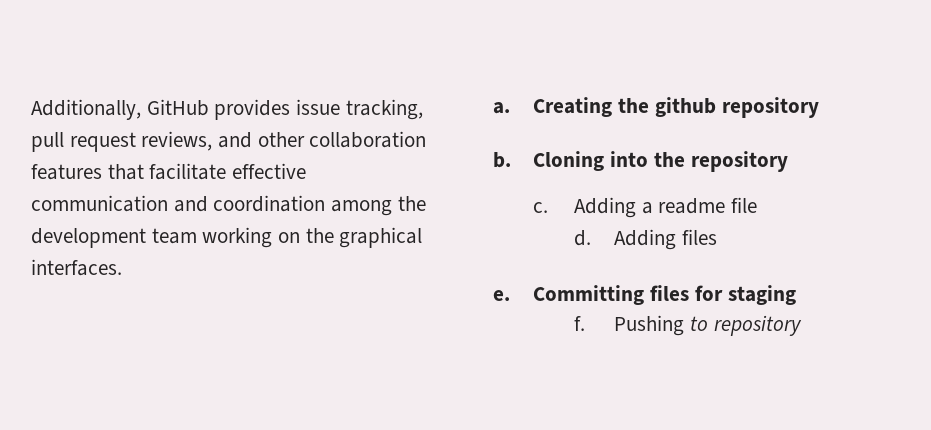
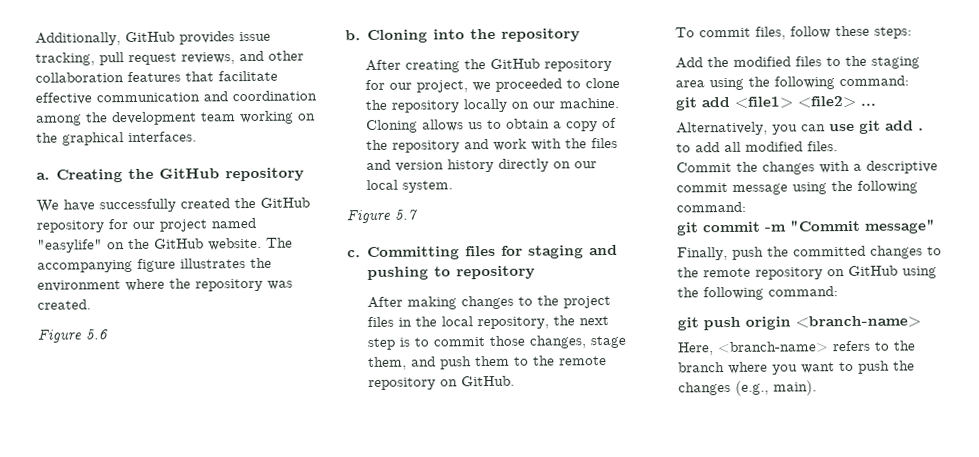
[654,97,819,118] github repository -> [159,167,305,182] [36,197,310,213] [36,217,256,233] [37,237,293,253] [37,257,272,273] [37,278,293,292] [37,299,91,310] [37,328,108,343] GitHub repository // We have successfully created the GitHub repository for our project named "easylife" on the GitHub website. The accompanying figure illustrates the environment where the repository was created. // Figure 5.6
[533,197,757,218] [573,229,718,250] [493,290,510,301] c. Adding a readme file // d. Adding files // e. -> [364,58,612,73] [364,77,620,93] [364,97,619,113] [365,117,617,134] [365,137,618,153] [365,158,597,173] [365,179,453,193] [346,208,418,224] [347,250,361,258] After creating the GitHub repository for our project, we proceeded to clone the repository locally on our machine. Cloning allows us to obtain a copy of the repository and work with the files and version history directly on our local system. // Figure 5.7 // c.
[573,315,685,336] // f. Pushing -> [589,244,619,256] [367,266,430,281] and pushing
(802, 325) none -> [366,295,611,310] [366,315,609,330] [366,335,627,351] [367,355,607,371] [367,375,515,391] [674,25,912,40] [674,55,920,69] [674,75,909,91] [674,95,876,111] [675,120,924,136] [675,141,838,153] [675,160,938,175] [675,180,918,195] [675,201,746,213] [675,219,936,236] [676,245,942,261] [676,265,937,280] [676,286,838,301] [676,315,921,331] [676,340,916,356] [677,360,915,375] [677,380,817,396] // After making changes to the project files in the local repository, the next step is to commit those changes, stage them, and push them to the remote repository on GitHub. // To commit files, follow these steps: // Add the modified files to the staging area using the following command: // git add <file1> <file2> ... // Alternatively, you can use git add . to add all modified files. // Commit the changes with a descriptive commit message using the following command: // git commit -m "Commit message" // Finally, push the committed changes to the remote repository on GitHub using the following command: // git push origin <branch-name> // Here, <branch-name> refers to the branch where you want to push the changes (e.g., main).

